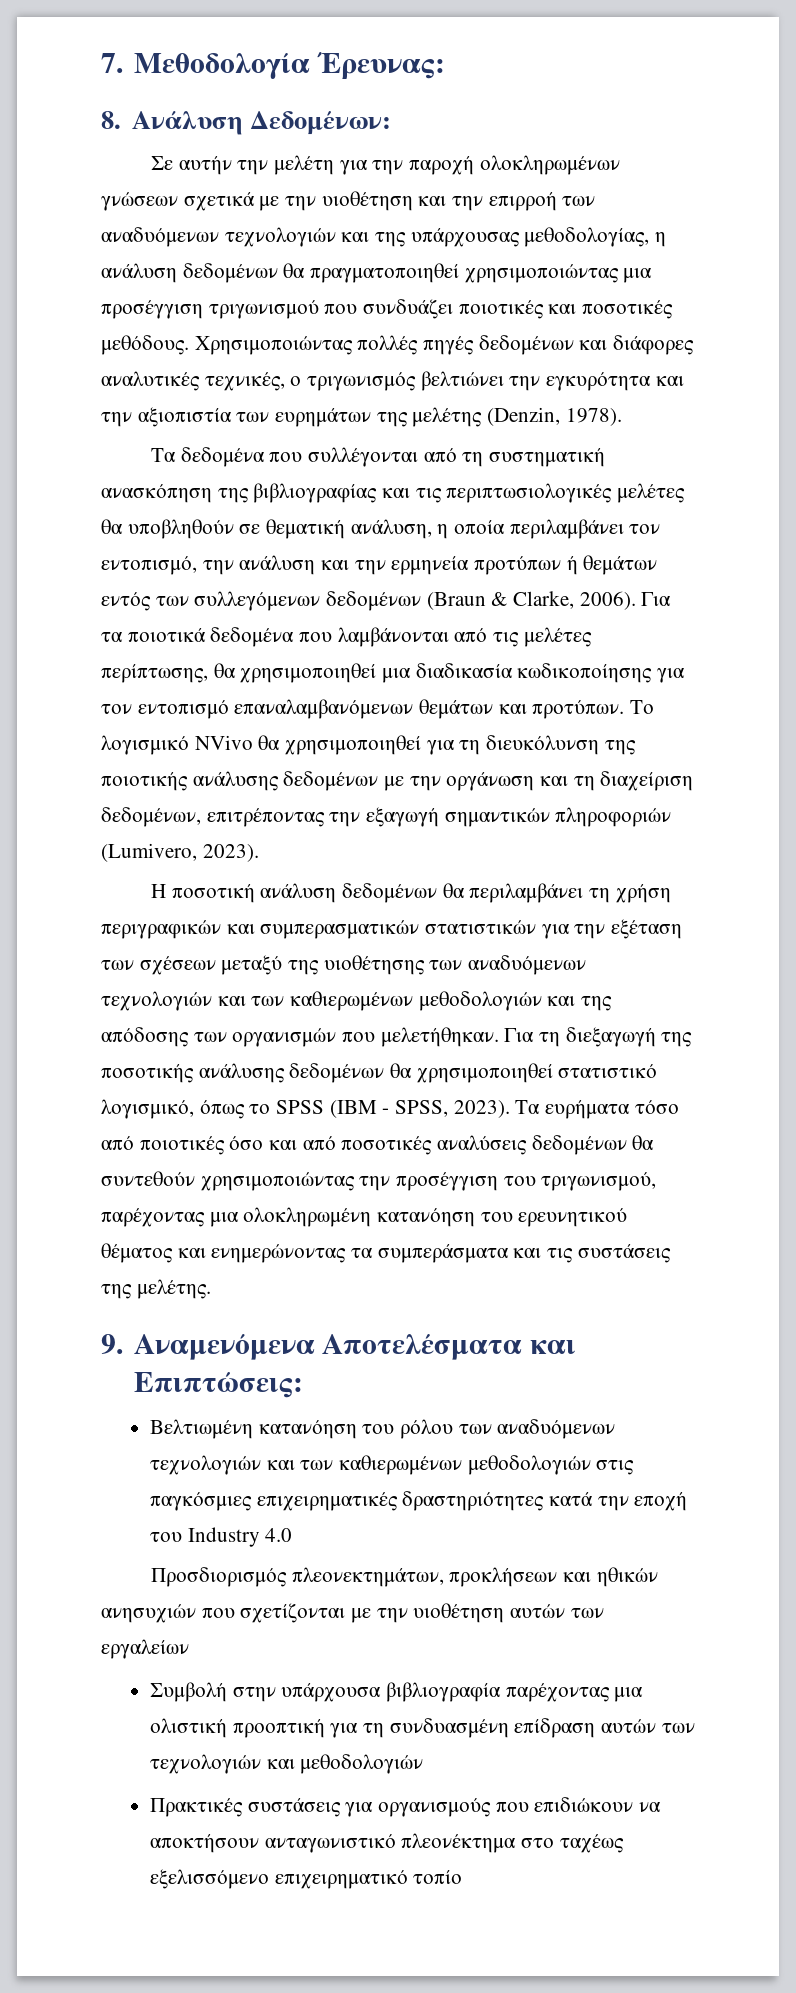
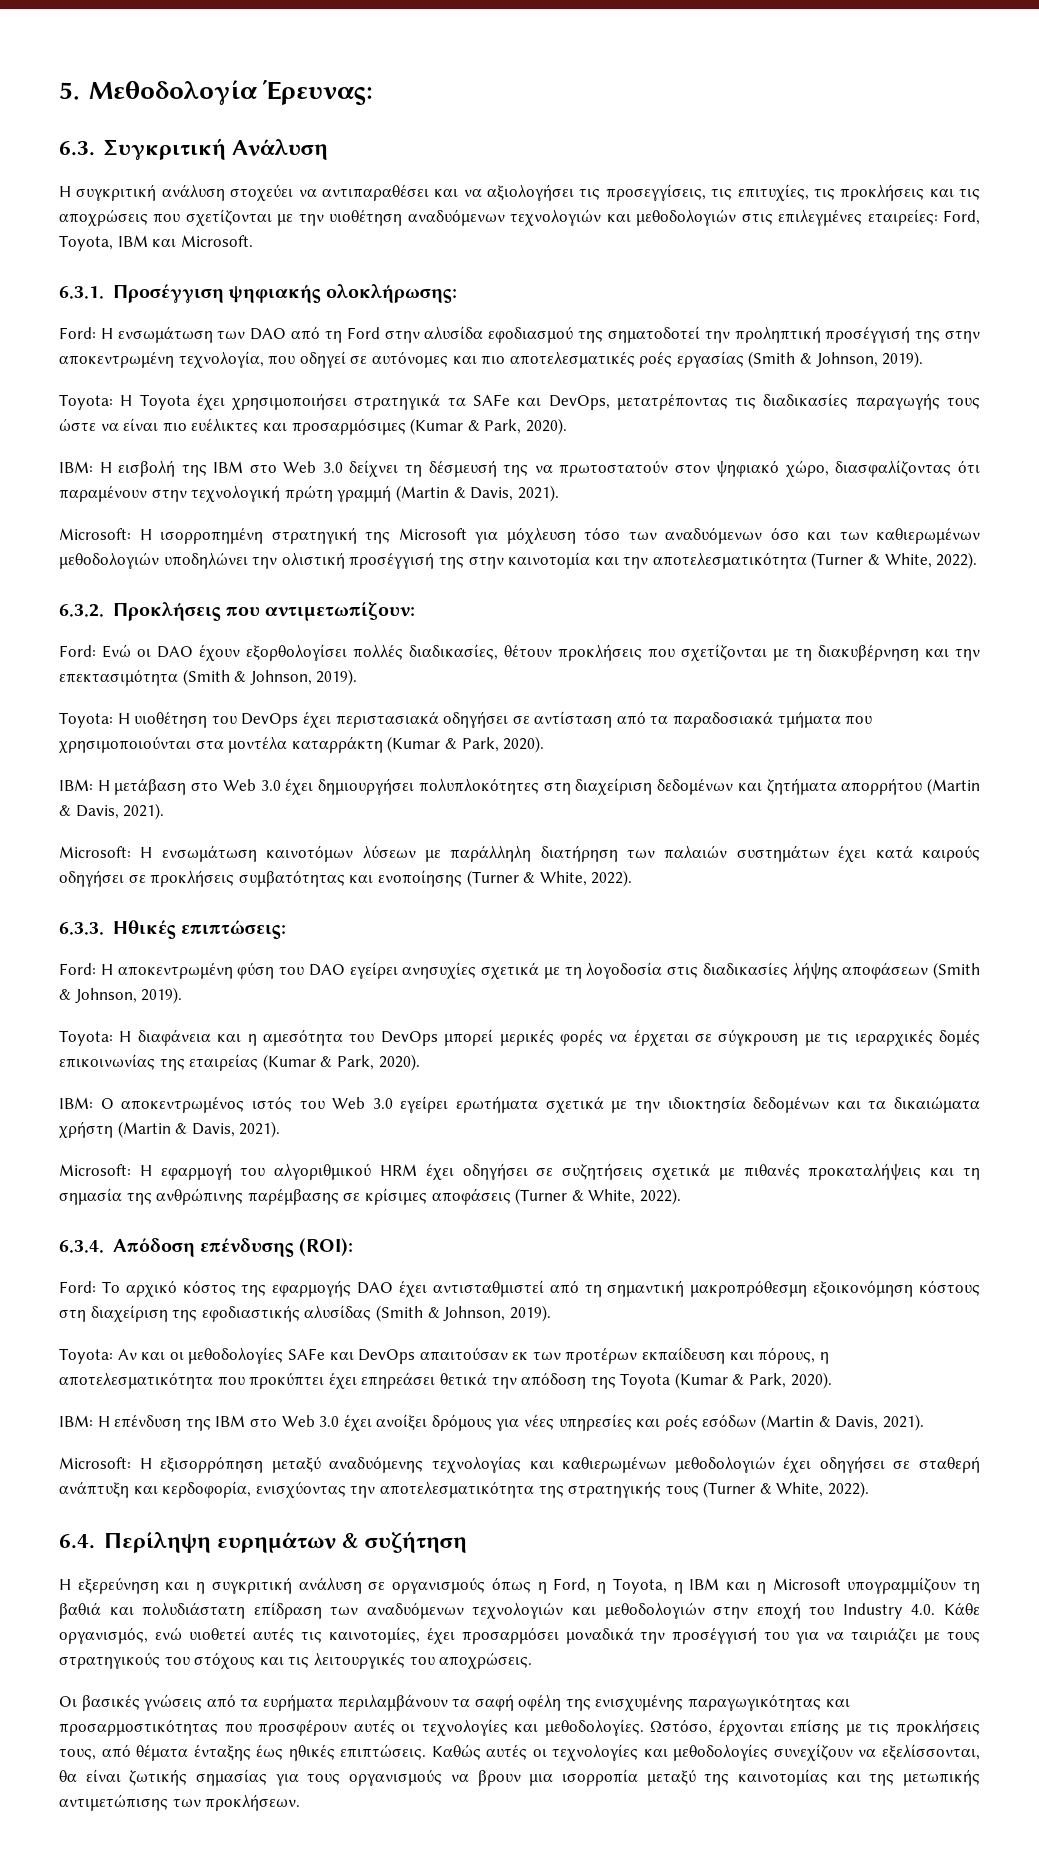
[101,53,123,73] 7. -> [59,82,80,100] 5.
[101,111,121,129] 8. -> [59,138,226,160] 6.3. Συγκριτική
[249,111,391,135] [150,155,620,175] [101,191,596,211] [101,227,667,247] [101,263,653,283] [101,299,674,319] [101,335,695,355] [101,371,684,391] [101,407,622,427] [150,447,605,467] [101,483,686,503] [101,519,661,539] [101,555,658,575] [101,591,672,611] [101,627,592,647] [101,663,686,683] [101,699,655,719] [101,735,636,755] [101,771,694,791] [101,807,672,827] [101,843,259,862] [150,883,671,903] [101,919,683,939] [101,955,587,975] [101,991,613,1011] [101,1027,693,1047] [101,1063,658,1083] [101,1099,679,1119] [101,1135,655,1155] [101,1171,657,1191] [101,1207,628,1227] [101,1243,671,1263] [101,1279,211,1299] [101,1334,577,1360] [133,1372,303,1398] [149,1419,616,1439] [149,1455,635,1475] [149,1491,688,1511] [149,1527,293,1547] [150,1567,658,1587] [101,1604,196,1623] Δεδομένων: // Σε αυτήν την μελέτη για την παροχή ολοκληρωμένων γνώσεων σχετικά με την υιοθέτηση και την επιρροή των αναδυόμενων τεχνολογιών και της υπάρχουσας μεθοδολογίας, η ανάλυση δεδομένων θα πραγματοποιηθεί χρησιμοποιώντας μια προσέγγιση τριγωνισμού που συνδυάζει ποιοτικές και ποσοτικές μεθόδους. Χρησιμοποιώντας πολλές πηγές δεδομένων και διάφορες αναλυτικές τεχνικές, ο τριγωνισμός βελτιώνει την εγκυρότητα και την αξιοπιστία των ευρημάτων της μελέτης (Denzin, 1978). // Τα δεδομένα που συλλέγονται από τη συστηματική ανασκόπηση της βιβλιογραφίας και τις περιπτωσιολογικές μελέτες θα υποβληθούν σε θεματική ανάλυση, η οποία περιλαμβάνει τον εντοπισμό, την ανάλυση και την ερμηνεία προτύπων ή θεμάτων εντός των συλλεγόμενων δεδομένων (Braun & Clarke, 2006). Για τα ποιοτικά δεδομένα που λαμβάνονται από τις μελέτες περίπτωσης, θα χρησιμοποιηθεί μια διαδικασία κωδικοποίησης για τον εντοπισμό επαναλαμβανόμενων θεμάτων και προτύπων. Το λογισμικό NVivo θα χρησιμοποιηθεί για τη διευκόλυνση της ποιοτικής ανάλυσης δεδομένων με την οργάνωση και τη διαχείριση δεδομένων, επιτρέποντας την εξαγωγή σημαντικών πληροφοριών (Lumivero, 2023). // Η ποσοτική ανάλυση δεδομένων θα περιλαμβάνει τη χρήση περιγραφικών και συμπερασματικών στατιστικών για την εξέταση των σχέσεων μεταξύ της υιοθέτησης των αναδυόμενων τεχνολογιών και των καθιερωμένων μεθοδολογιών και της απόδοσης των οργανισμών που μελετήθηκαν. Για τη διεξαγωγή της ποσοτικής ανάλυσης δεδομένων θα χρησιμοποιηθεί στατιστικό λογισμικό, όπως το SPSS (IBM - SPSS, 2023). Τα ευρήματα τόσο από ποιοτικές όσο και από ποσοτικές αναλύσεις δεδομένων θα συντεθούν χρησιμοποιώντας την προσέγγιση του τριγωνισμού, παρέχοντας μια ολοκληρωμένη κατανόηση του ερευνητικού θέματος και ενημερώνοντας τα συμπεράσματα και τις συστάσεις της μελέτης. // 9. Αναμενόμενα Αποτελέσματα και Επιπτώσεις: // Βελτιωμένη κατανόηση του ρόλου των αναδυόμενων τεχνολογιών και των καθιερωμένων μεθοδολογιών στις παγκόσμιες επιχειρηματικές δραστηριότητες κατά την εποχή του Industry 4.0 // Προσδιορισμός πλεονεκτημάτων, προκλήσεων και ηθικών ανησυχιών -> [59,184,980,201] [59,209,148,226] // Η συγκριτική ανάλυση στοχεύει να αντιπαραθέσει και να αξιολογήσει τις προσεγγίσεις, τις επιτυχίες, τις προκλήσεις και τις αποχρώσεις
[510,1604,604,1618] [101,1639,189,1659] [149,1682,644,1702] [149,1718,695,1738] [149,1754,424,1774] [149,1797,661,1817] [149,1833,624,1853] [149,1869,463,1889] αυτών των εργαλείων // Συμβολή στην υπάρχουσα βιβλιογραφία παρέχοντας μια ολιστική προοπτική για τη συνδυασμένη επίδραση αυτών των τεχνολογιών και μεθοδολογιών // Πρακτικές συστάσεις για οργανισμούς που επιδιώκουν να αποκτήσουν ανταγωνιστικό πλεονέκτημα στο ταχέως εξελισσόμενο επιχειρηματικό τοπίο -> [407,209,980,226] [59,235,253,251] [59,284,458,303] [59,326,981,343] [59,351,924,368] [59,393,981,410] [59,418,567,435] [59,460,980,477] [59,485,559,502] [59,527,980,544] [59,552,978,569] [59,602,416,621] [59,644,980,661] [59,669,358,686] [59,711,873,728] [59,736,545,753] [59,778,980,795] [59,803,165,820] [59,845,980,862] [59,870,633,887] [59,920,286,939] [59,962,980,979] [59,987,183,1004] [59,1029,981,1046] [59,1054,420,1071] [59,1096,980,1113] [59,1121,281,1138] [59,1163,980,1180] [59,1188,681,1205] [59,1238,354,1257] [59,1280,981,1297] [59,1305,551,1322] [59,1347,829,1364] [59,1372,832,1389] [59,1414,924,1431] [59,1456,981,1473] [59,1481,870,1498] [59,1531,468,1553] [59,1577,980,1594] [59,1602,980,1619] [59,1627,980,1644] [59,1652,533,1669] [59,1694,850,1711] [59,1719,981,1736] [59,1744,980,1761] [59,1769,980,1786] [59,1794,301,1811] αναδυόμενων τεχνολογιών και μεθοδολογιών στις επιλεγμένες εταιρείες: Ford, Toyota, IBM και Microsoft. // 6.3.1. Προσέγγιση ψηφιακής ολοκλήρωσης: // Ford: Η ενσωμάτωση των DAO από τη Ford στην αλυσίδα εφοδιασμού της σηματοδοτεί την προληπτική προσέγγισή της στην αποκεντρωμένη τεχνολογία, που οδηγεί σε αυτόνομες και πιο αποτελεσματικές ροές εργασίας (Smith & Johnson, 2019). // Toyota: Η Toyota έχει χρησιμοποιήσει στρατηγικά τα SAFe και DevOps, μετατρέποντας τις διαδικασίες παραγωγής τους ώστε να είναι πιο ευέλικτες και προσαρμόσιμες (Kumar & Park, 2020). // IBM: Η εισβολή της IBM στο Web 3.0 δείχνει τη δέσμευσή της να πρωτοστατούν στον ψηφιακό χώρο, διασφαλίζοντας ότι παραμένουν στην τεχνολογική πρώτη γραμμή (Martin & Davis, 2021). // Microsoft: Η ισορροπημένη στρατηγική της Microsoft για μόχλευση τόσο των αναδυόμενων όσο και των καθιερωμένων μεθοδολογιών υποδηλώνει την ολιστική προσέγγισή της στην καινοτομία και την αποτελεσματικότητα (Turner & White, 2022). // 6.3.2. Προκλήσεις που αντιμετωπίζουν: // Ford: Ενώ οι DAO έχουν εξορθολογίσει πολλές διαδικασίες, θέτουν προκλήσεις που σχετίζονται με τη διακυβέρνηση και την επεκτασιμότητα (Smith & Johnson, 2019). // Toyota: Η υιοθέτηση του DevOps έχει περιστασιακά οδηγήσει σε αντίσταση από τα παραδοσιακά τμήματα που χρησιμοποιούνται στα μοντέλα καταρράκτη (Kumar & Park, 2020). // IBM: Η μετάβαση στο Web 3.0 έχει δημιουργήσει πολυπλοκότητες στη διαχείριση δεδομένων και ζητήματα απορρήτου (Martin & Davis, 2021). // Microsoft: Η ενσωμάτωση καινοτόμων λύσεων με παράλληλη διατήρηση των παλαιών συστημάτων έχει κατά καιρούς οδηγήσει σε προκλήσεις συμβατότητας και ενοποίησης (Turner & White, 2022). // 6.3.3. Ηθικές επιπτώσεις: // Ford: Η αποκεντρωμένη φύση του DAO εγείρει ανησυχίες σχετικά με τη λογοδοσία στις διαδικασίες λήψης αποφάσεων (Smith & Johnson, 2019). // Toyota: Η διαφάνεια και η αμεσότητα του DevOps μπορεί μερικές φορές να έρχεται σε σύγκρουση με τις ιεραρχικές δομές επικοινωνίας της εταιρείας (Kumar & Park, 2020). // IBM: Ο αποκεντρωμένος ιστός του Web 3.0 εγείρει ερωτήματα σχετικά με την ιδιοκτησία δεδομένων και τα δικαιώματα χρήστη (Martin & Davis, 2021). // Microsoft: Η εφαρμογή του αλγοριθμικού HRM έχει οδηγήσει σε συζητήσεις σχετικά με πιθανές προκαταλήψεις και τη σημασία της ανθρώπινης παρέμβασης σε κρίσιμες αποφάσεις (Turner & White, 2022). // 6.3.4. Απόδοση επένδυσης (ROI): // Ford: Το αρχικό κόστος της εφαρμογής DAO έχει αντισταθμιστεί από τη σημαντική μακροπρόθεσμη εξοικονόμηση κόστους στη διαχείριση της εφοδιαστικής αλυσίδας (Smith & Johnson, 2019). // Toyota: Αν και οι μεθοδολογίες SAFe και DevOps απαιτούσαν εκ των προτέρων εκπαίδευση και πόρους, η αποτελεσματικότητα που προκύπτει έχει επηρεάσει θετικά την απόδοση της Toyota (Kumar & Park, 2020). // IBM: Η επένδυση της IBM στο Web 3.0 έχει ανοίξει δρόμους για νέες υπηρεσίες και ροές εσόδων (Martin & Davis, 2021). // Microsoft: Η εξισορρόπηση μεταξύ αναδυόμενης τεχνολογίας και καθιερωμένων μεθοδολογιών έχει οδηγήσει σε σταθερή ανάπτυξη και κερδοφορία, ενισχύοντας την αποτελεσματικότητα της στρατηγικής τους (Turner & White, 2022). // 6.4. Περίληψη ευρημάτων & συζήτηση // Η εξερεύνηση και η συγκριτική ανάλυση σε οργανισμούς όπως η Ford, η Toyota, η IBM και η Microsoft υπογραμμίζουν τη βαθιά και πολυδιάστατη επίδραση των αναδυόμενων τεχνολογιών και μεθοδολογιών στην εποχή του Industry 4.0. Κάθε οργανισμός, ενώ υιοθετεί αυτές τις καινοτομίες, έχει προσαρμόσει μοναδικά την προσέγγισή του για να ταιριάζει με τους στρατηγικούς του στόχους και τις λειτουργικές του αποχρώσεις. // Οι βασικές γνώσεις από τα ευρήματα περιλαμβάνουν τα σαφή οφέλη της ενισχυμένης παραγωγικότητας και προσαρμοστικότητας που προσφέρουν αυτές οι τεχνολογίες και μεθοδολογίες. Ωστόσο, έρχονται επίσης με τις προκλήσεις τους, από θέματα ένταξης έως ηθικές επιπτώσεις. Καθώς αυτές οι τεχνολογίες και μεθοδολογίες συνεχίζουν να εξελίσσονται, θα είναι ζωτικής σημασίας για τους οργανισμούς να βρουν μια ισορροπία μεταξύ της καινοτομίας και της μετωπικής αντιμετώπισης των προκλήσεων.

